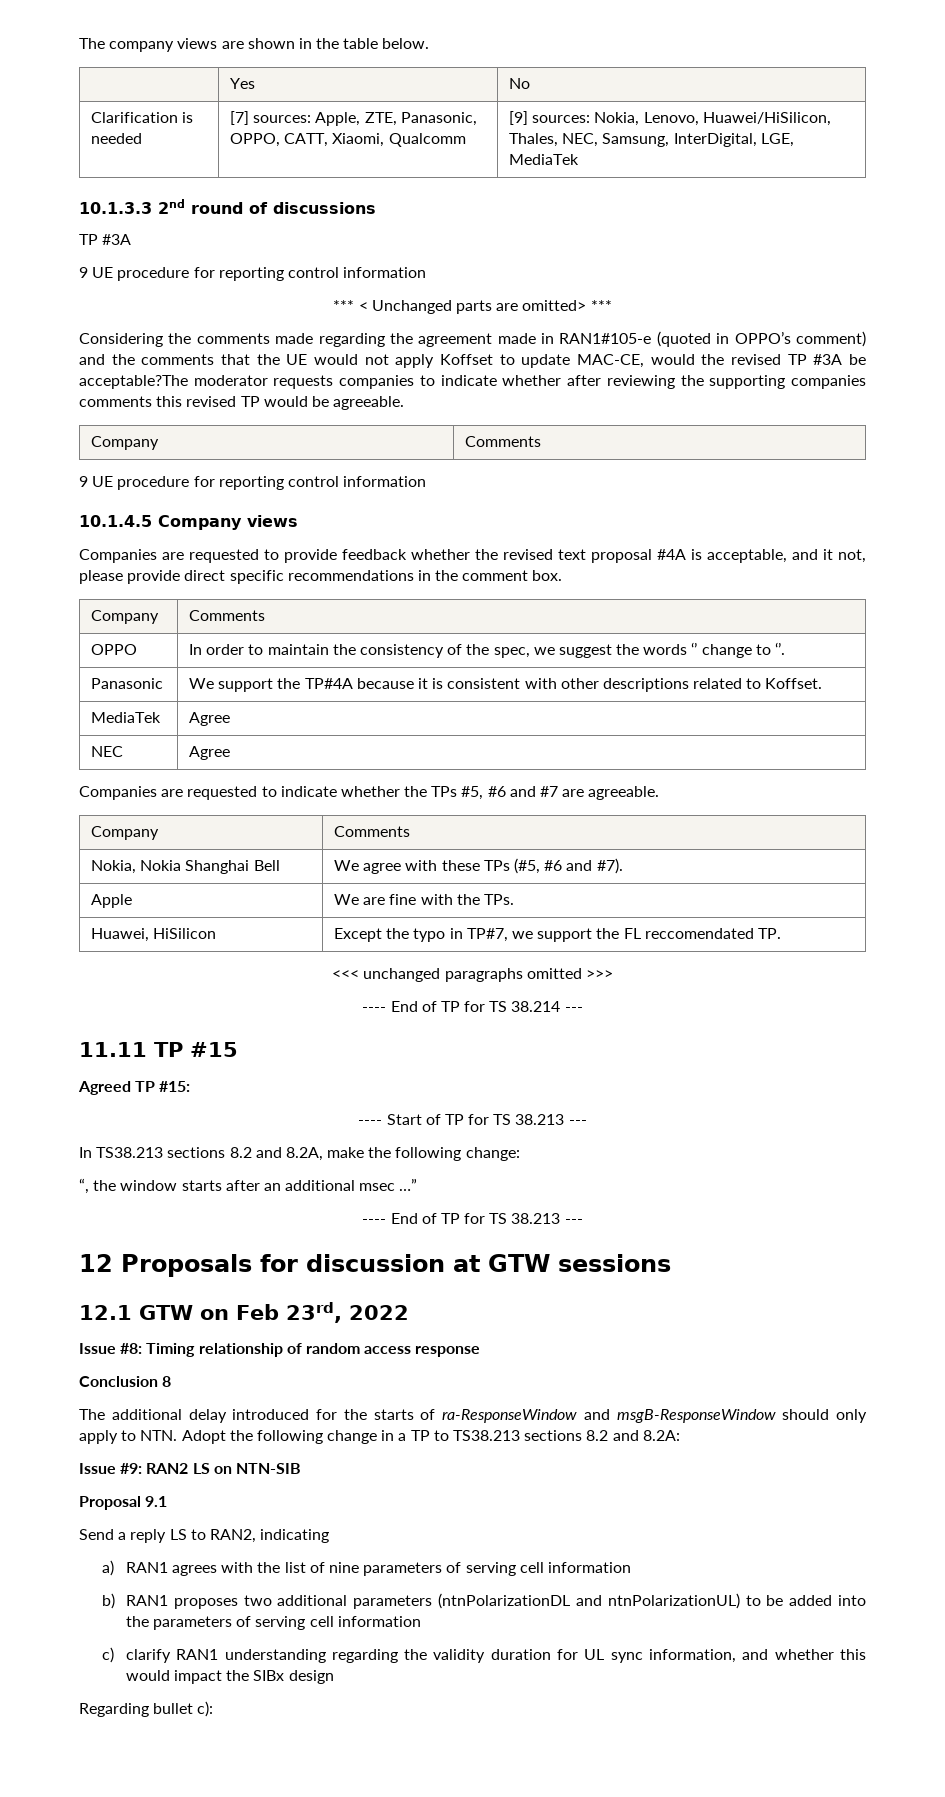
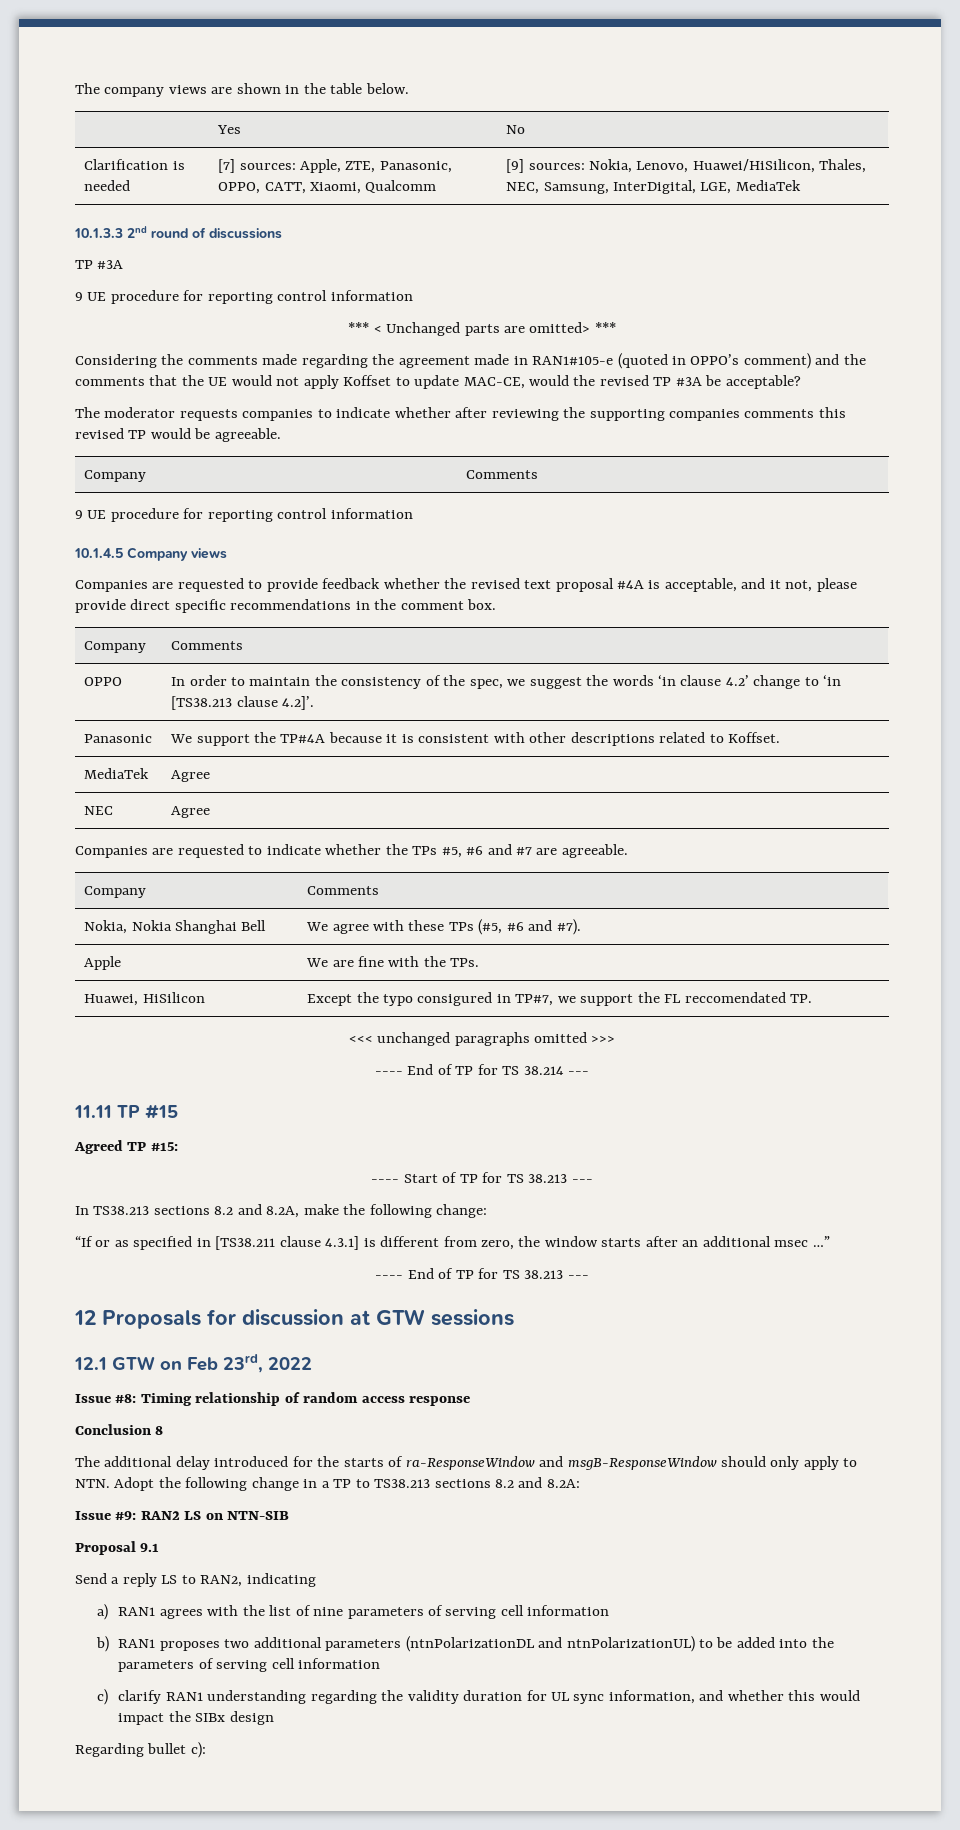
[79,375,188,389] acceptable?The -> [725,375,801,389] [75,407,100,418] acceptable? // The
[691,642,785,658] ‘’ change to ‘’. -> [658,675,842,689] [171,696,315,710] ‘in clause 4.2’ change to ‘in [TS38.213 clause 4.2]’.
(446, 935) none -> [417,992,493,1006] consigured
[79,1178,89,1194] “, -> [75,1236,515,1250] “If or as specified in [TS38.211 clause 4.3.1] is different from zero,

